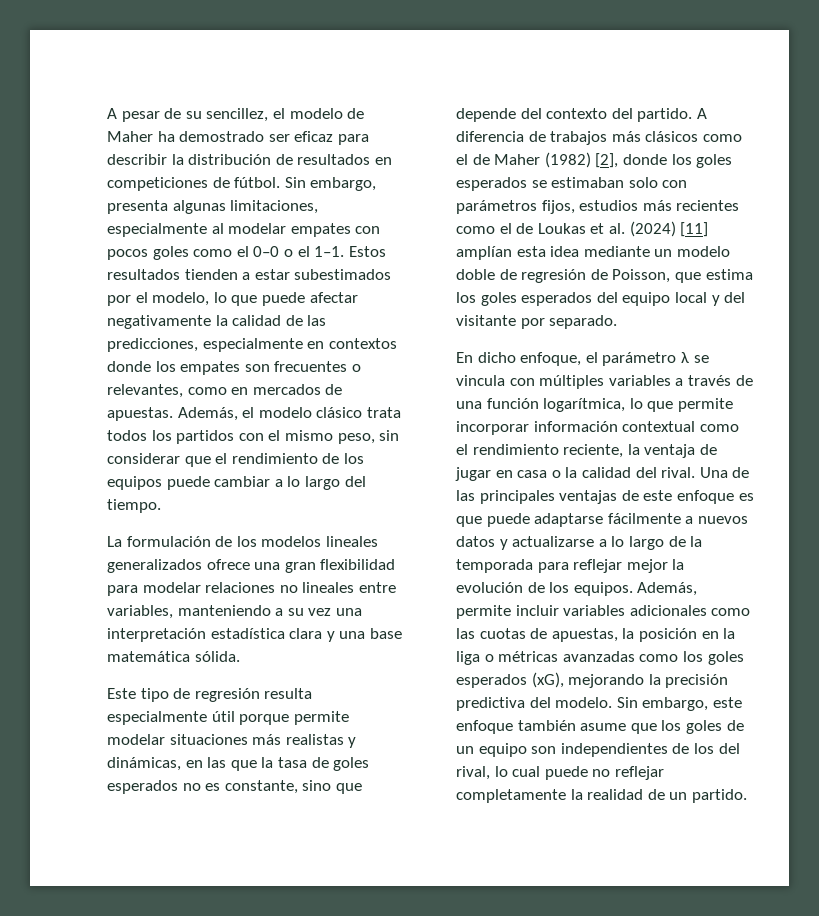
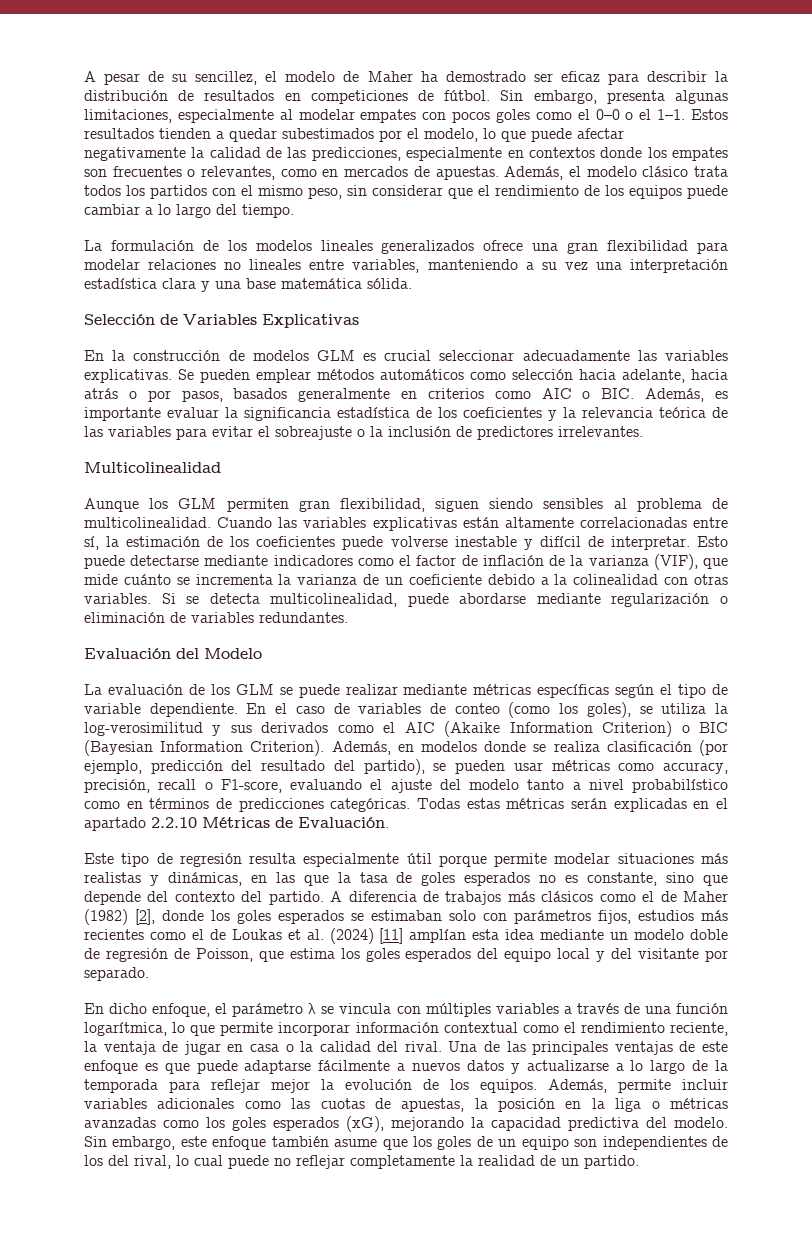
[254,269,290,280] estar -> [229,128,277,142] quedar
(240, 656) none -> [84,314,359,328] [84,350,728,361] [84,369,728,383] [84,388,728,402] [84,407,728,421] [84,426,643,440] [84,462,221,473] [84,498,728,512] [84,517,728,531] [84,536,729,550] [84,554,728,570] [84,574,728,585] [84,593,728,607] [84,612,348,623] [84,648,262,659] [84,684,728,698] [84,702,728,718] [84,721,728,737] [84,740,728,756] [84,759,729,775] [84,779,728,793] [84,798,728,812] [84,817,389,831] // Selección de Variables Explicativas // En la construcción de modelos GLM es crucial seleccionar adecuadamente las variables explicativas. Se pueden emplear métodos automáticos como selección hacia adelante, hacia atrás o por pasos, basados generalmente en criterios como AIC o BIC. Además, es importante evaluar la significancia estadística de los coeficientes y la relevancia teórica de las variables para evitar el sobreajuste o la inclusión de predictores irrelevantes. // Multicolinealidad // Aunque los GLM permiten gran flexibilidad, siguen siendo sensibles al problema de multicolinealidad. Cuando las variables explicativas están altamente correlacionadas entre sí, la estimación de los coeficientes puede volverse inestable y difícil de interpretar. Esto puede detectarse mediante indicadores como el factor de inflación de la varianza (VIF), que mide cuánto se incrementa la varianza de un coeficiente debido a la colinealidad con otras variables. Si se detecta multicolinealidad, puede abordarse mediante regularización o eliminación de variables redundantes. // Evaluación del Modelo // La evaluación de los GLM se puede realizar mediante métricas específicas según el tipo de variable dependiente. En el caso de variables de conteo (como los goles), se utiliza la log-verosimilitud y sus derivados como el AIC (Akaike Information Criterion) o BIC (Bayesian Information Criterion). Además, en modelos donde se realiza clasificación (por ejemplo, predicción del resultado del partido), se pueden usar métricas como accuracy, precisión, recall o F1-score, evaluando el ajuste del modelo tanto a nivel probabilístico como en términos de predicciones categóricas. Todas estas métricas serán explicadas en el apartado 2.2.10 Métricas de Evaluación.
[665,674,729,688] precisión -> [491,1117,561,1131] capacidad

